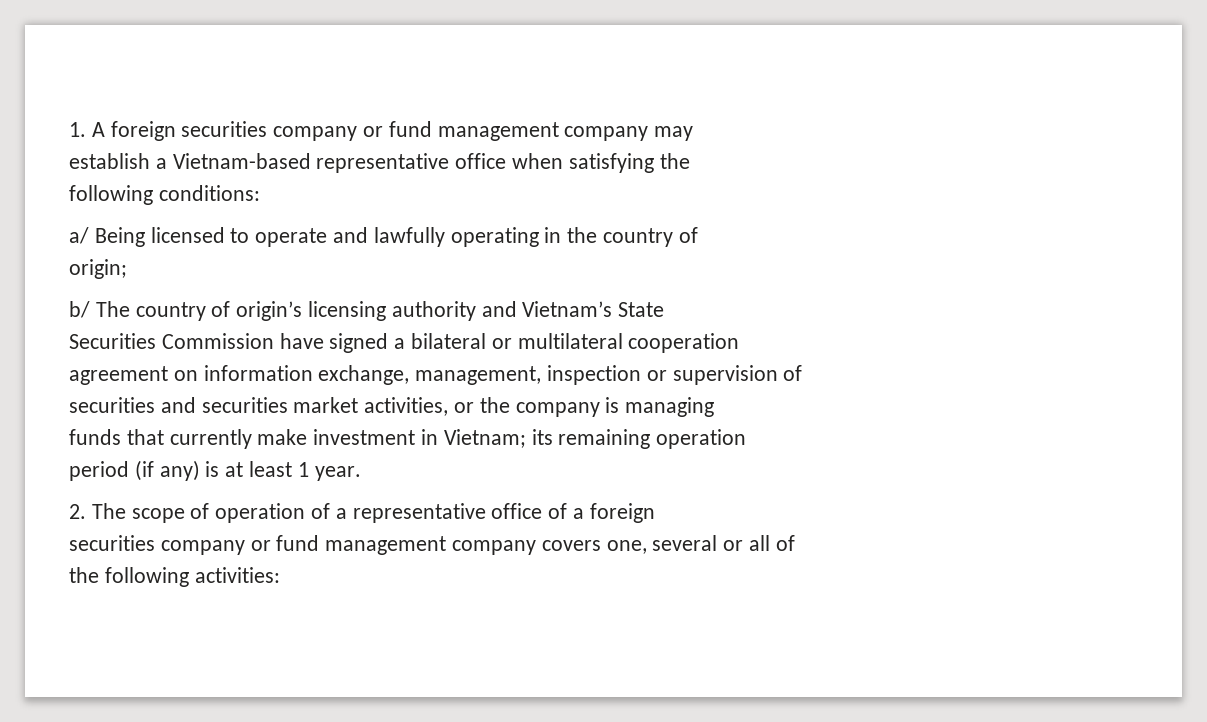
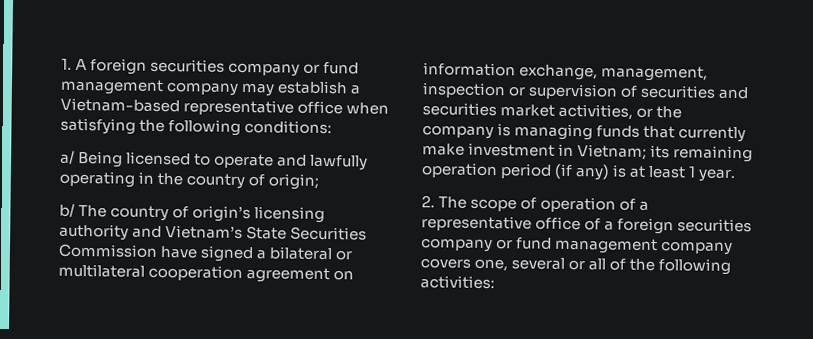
(694, 133) // -> (276, 89) none
(690, 161) // -> (166, 126) none
(698, 235) // -> (266, 180) none
(665, 309) // -> (288, 233) none
(740, 343) // -> (244, 273) none
(803, 373) // -> (639, 91) none
(715, 407) // -> (594, 132) none
(747, 439) // -> (498, 170) none
(655, 513) // -> (675, 226) none
(795, 543) // -> (627, 264) none

